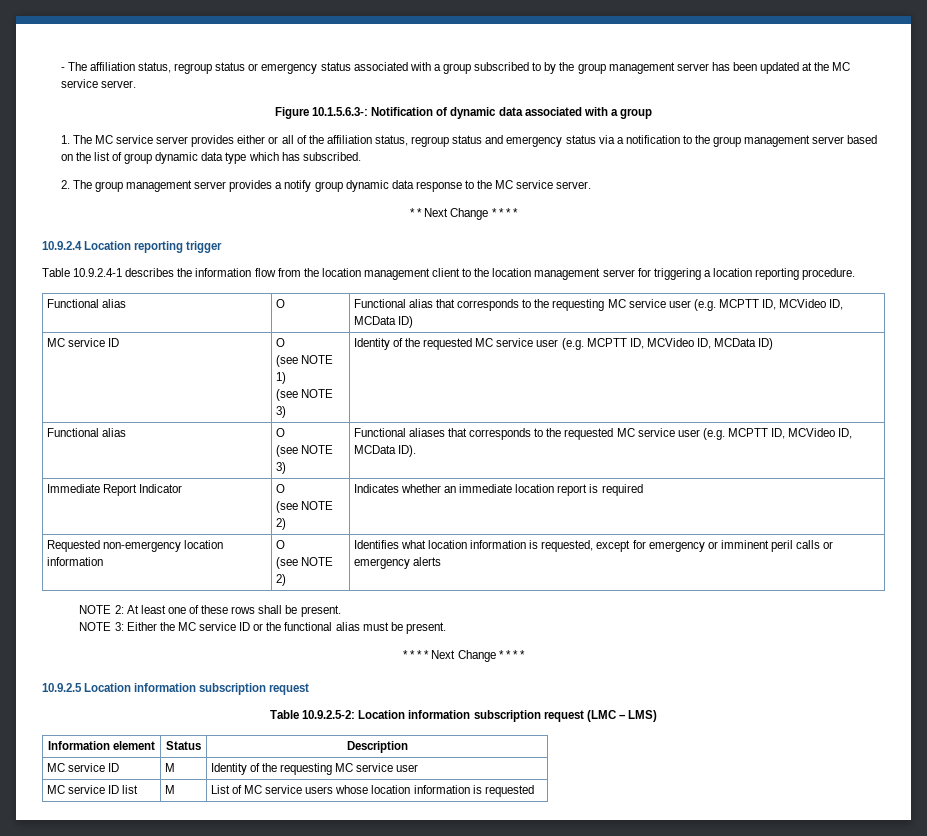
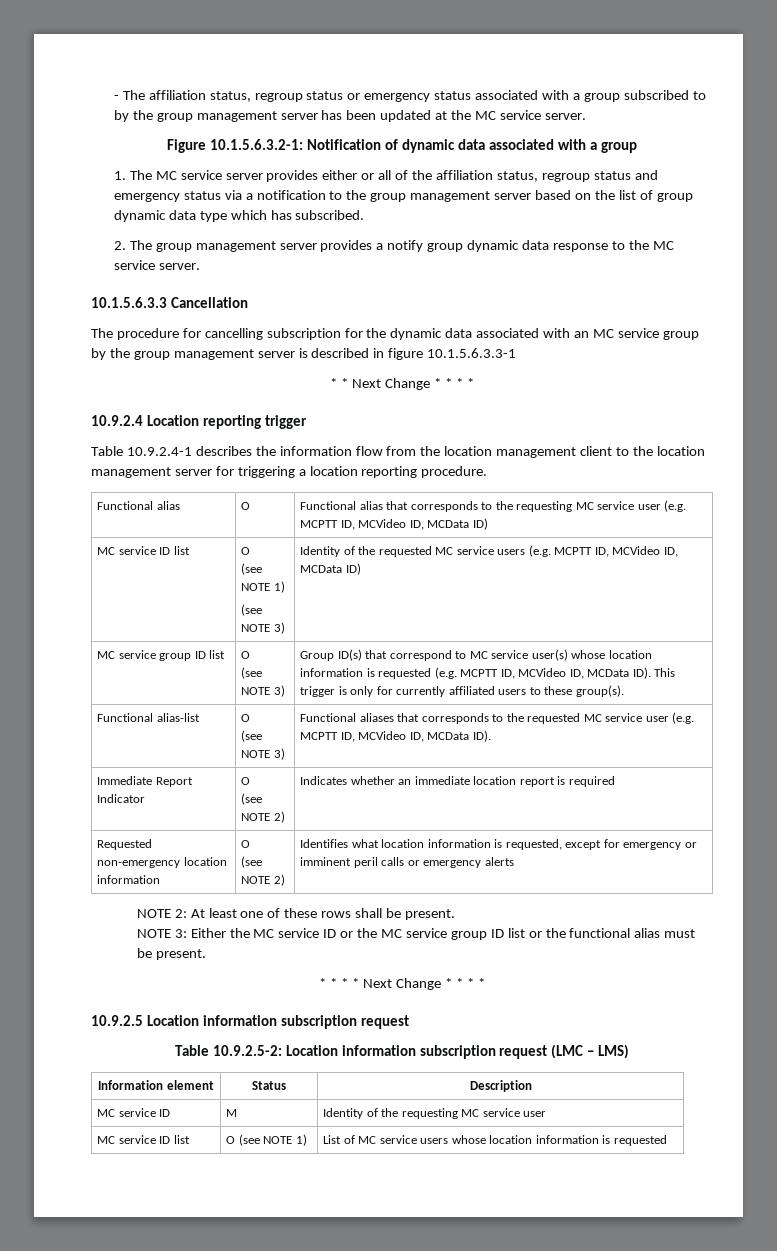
[312,107,369,116] 10.1.5.6.3-: -> [210,139,304,150] 10.1.5.6.3.2-1:
(592, 185) none -> [91,297,248,308] [91,328,699,340] [91,348,517,360] // 10.1.5.6.3.3 Cancellation // The procedure for cancelling subscription for the dynamic data associated with an MC service group by the group management server is described in figure 10.1.5.6.3.3-1
(119, 342) none -> [173,546,190,555] list
[536,338,774,350] [46,428,126,437] user (e.g. MCPTT ID, MCVideo ID, MCData ID) // Functional alias -> [497,545,678,557] [300,563,361,575] [97,650,226,661] [241,651,251,659] [241,667,263,679] [241,685,285,697] [300,649,652,661] [300,667,676,679] [300,685,624,697] [97,713,200,722] users (e.g. MCPTT ID, MCVideo ID, MCData ID) // MC service group ID list | O // (see NOTE 3) | Group ID(s) that correspond to MC service user(s) whose location information is requested (e.g. MCPTT ID, MCVideo ID, MCData ID). This trigger is only for currently affiliated users to these group(s). // Functional alias-list
(282, 626) none -> [381,928,566,940] MC service group ID list or the
[164,785,175,794] M -> [226,1134,307,1146] O (see NOTE 1)

